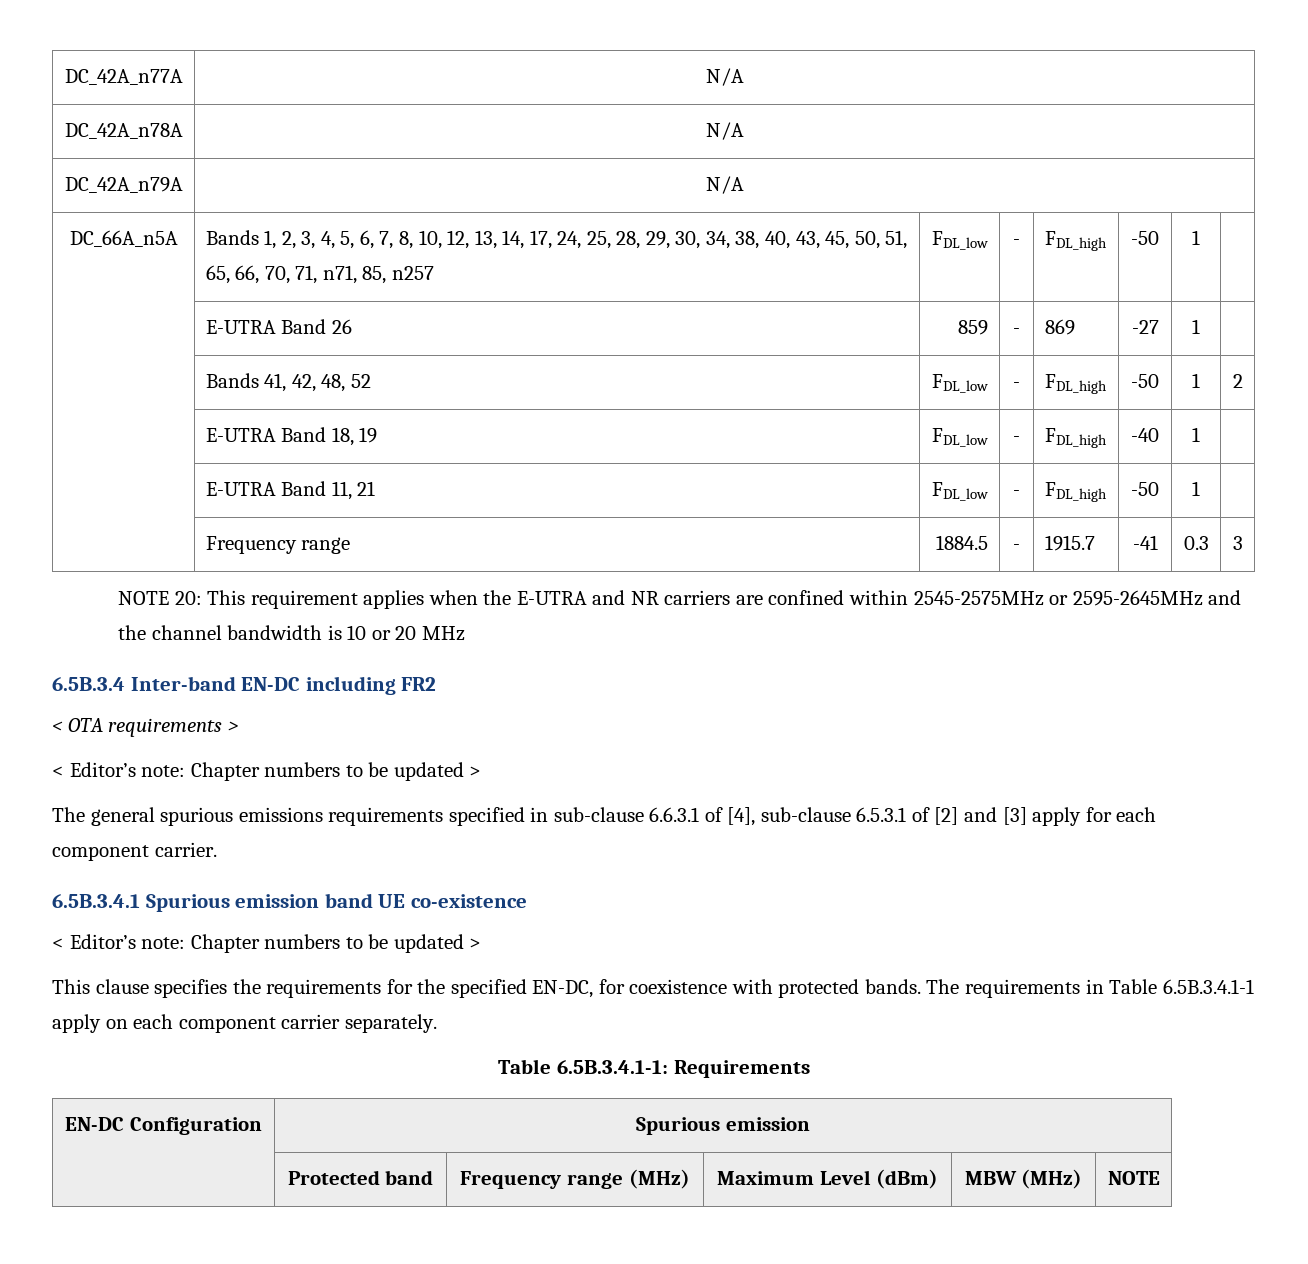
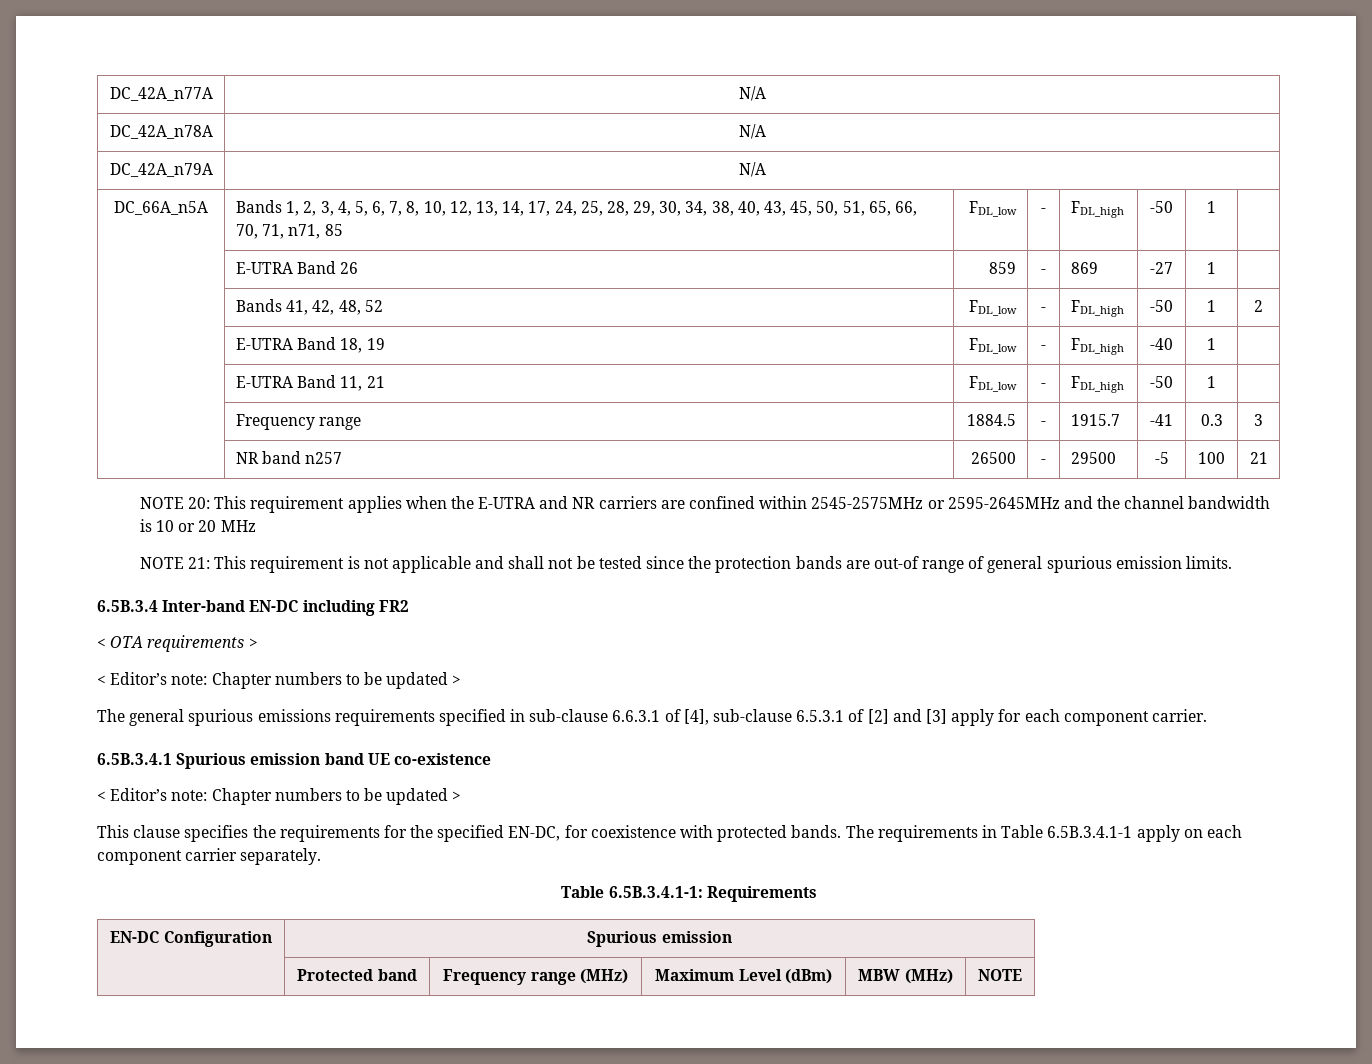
[362,266,434,284] 85, n257 -> [324,224,343,236] 85
(1243, 543) none -> [235,451,343,464] [971,452,1017,464] [1041,459,1046,464] [1070,452,1116,464] [1154,452,1169,464] [1198,452,1225,464] [1249,452,1268,464] // | NR band n257 | 26500 | - | 29500 | -5 | 100 | 21
(465, 633) none -> [139,556,1233,573] // NOTE 21: This requirement is not applicable and shall not be tested since the protection bands are out-of range of general spurious emission limits.

